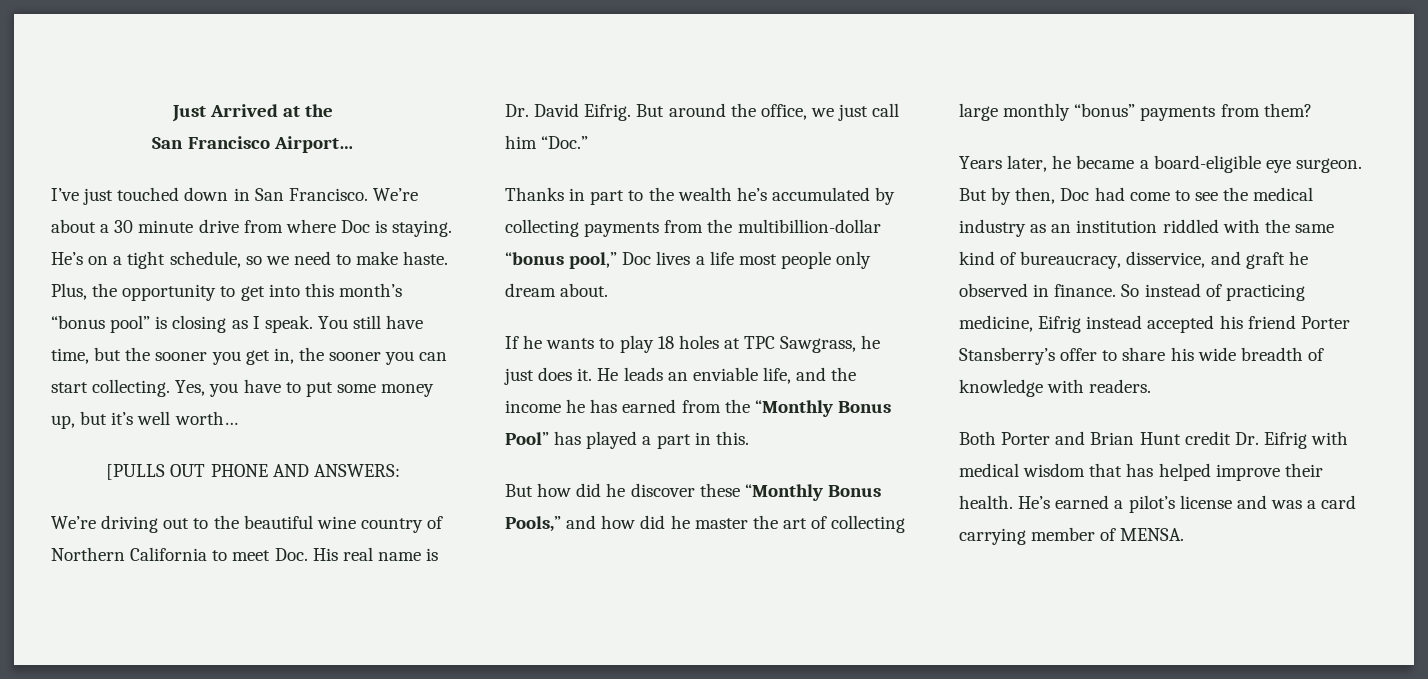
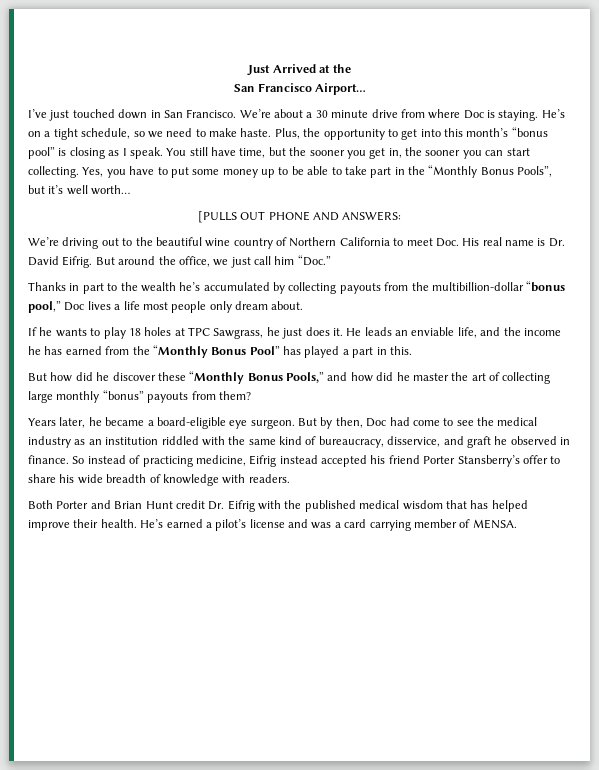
[51,415,75,429] up, -> [261,165,553,178] up to be able to take part in the “Monthly Bonus Pools”,
[584,222,660,237] payments -> [339,283,381,294] payouts
[1140,106,1216,121] payments -> [147,392,189,403] payouts
(1349, 438) none -> [284,500,356,512] the published

